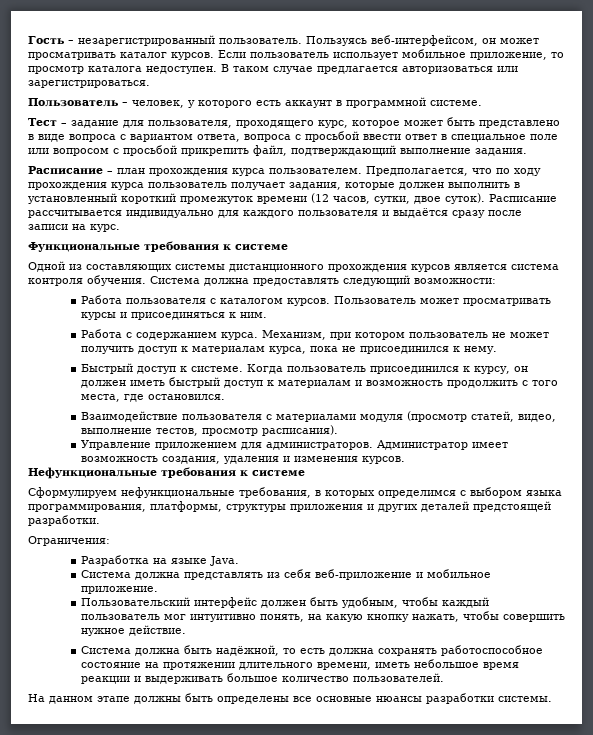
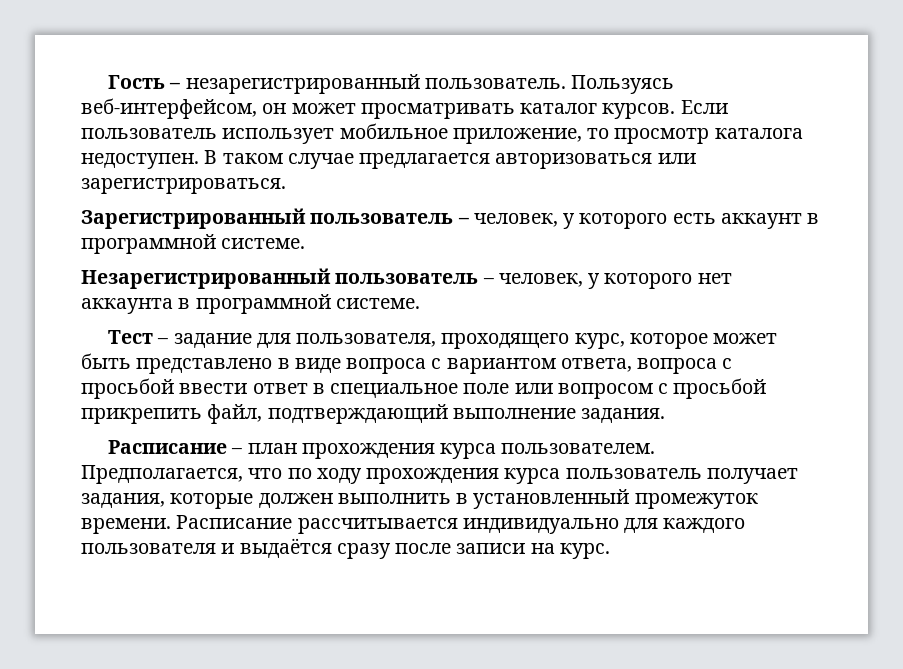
[28,98,119,107] Пользователь -> [81,208,454,229] Зарегистрированный пользователь
(482, 103) none -> [81,268,732,289] [81,294,420,314] // Незарегистрированный пользователь – человек, у которого нет аккаунта в программной системе.
[121,193,485,204] короткий промежуток времени (12 часов, сутки, двое суток). -> [634,493,758,509] [81,518,171,534] промежуток времени.
[28,241,288,252] [28,261,559,272] [28,275,496,286] [80,295,551,306] [80,312,267,320] [80,329,549,340] [80,346,497,354] [80,363,528,374] [80,377,558,388] [80,394,225,402] [80,411,556,422] [80,425,338,436] [80,440,508,450] [80,456,405,464] [28,467,305,479] [28,487,562,498] [28,501,551,512] [28,515,100,526] [28,536,110,546] [80,555,239,566] [80,569,491,580] [80,586,158,594] [80,597,489,608] [80,611,565,622] [80,625,186,636] [80,645,543,656] [80,659,519,670] [80,673,444,684] [28,693,552,704] // Функциональные требования к системе // Одной из составляющих системы дистанционного прохождения курсов является система контроля обучения. Система должна предоставлять следующий возможности: // Работа пользователя с каталогом курсов. Пользователь может просматривать курсы и присоединяться к ним. // Работа с содержанием курса. Механизм, при котором пользователь не может получить доступ к материалам курса, пока не присоединился к нему. // Быстрый доступ к системе. Когда пользователь присоединился к курсу, он должен иметь быстрый доступ к материалам и возможность продолжить с того места, где остановился. // Взаимодействие пользователя с материалами модуля (просмотр статей, видео, выполнение тестов, просмотр расписания). // Управление приложением для администраторов. Администратор имеет возможность создания, удаления и изменения курсов. // Нефункциональные требования к системе // Сформулируем нефункциональные требования, в которых определимся с выбором языка программирования, платформы, структуры приложения и других деталей предстоящей разработки. // Ограничения: // Разработка на языке Java. // Система должна представлять из себя веб-приложение и мобильное приложение. // Пользовательский интерфейс должен быть удобным, чтобы каждый пользователь мог интуитивно понять, на какую кнопку нажать, чтобы совершить нужное действие. // Система должна быть надёжной, то есть должна сохранять работоспособное состояние на протяжении длительного времени, иметь небольшое время реакции и выдерживать большое количество пользователей. // На данном этапе должны быть определены все основные нюансы разработки системы. -> (610, 551) none

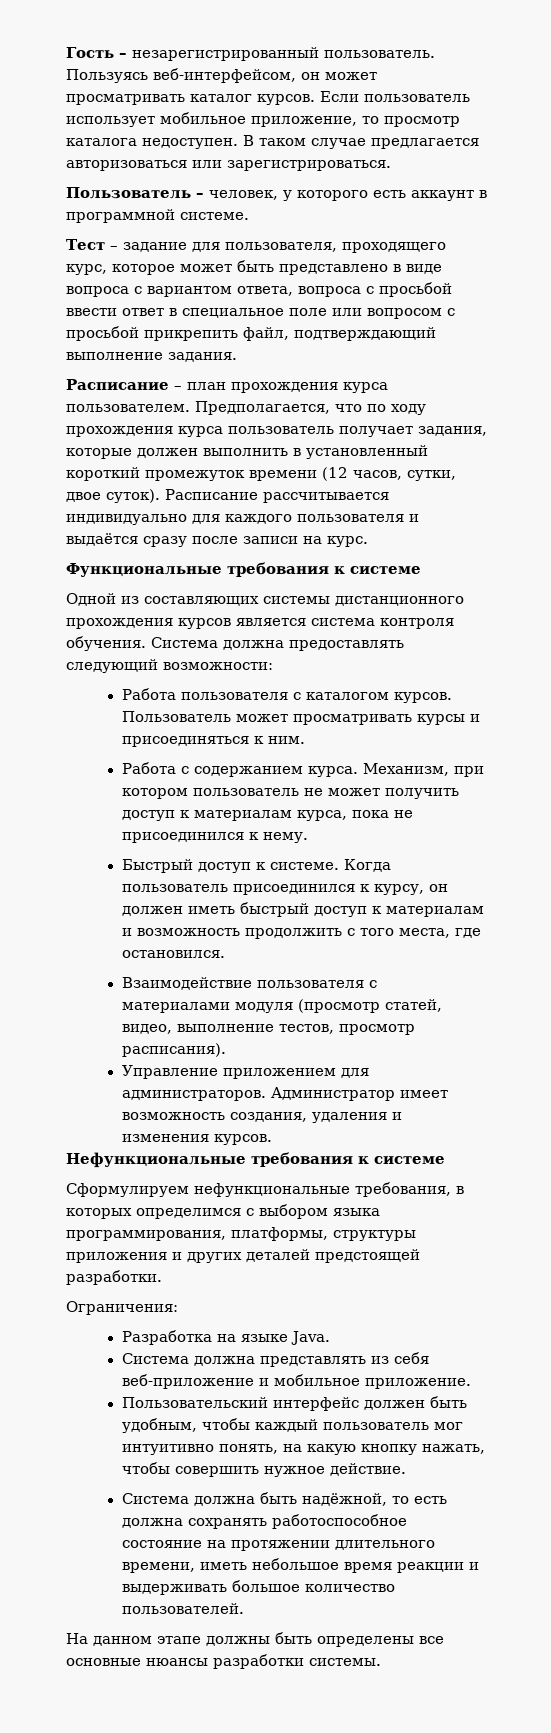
[81,208,454,229] Зарегистрированный пользователь -> [66,187,191,199] Пользователь
[81,268,732,289] [81,294,420,314] // Незарегистрированный пользователь – человек, у которого нет аккаунта в программной системе. -> (249, 216) none
[634,493,758,509] [81,518,171,534] промежуток времени. -> [66,467,456,481] [66,489,160,503] короткий промежуток времени (12 часов, сутки, двое суток).
(610, 551) none -> [66,562,421,577] [66,593,464,606] [66,618,454,629] [66,636,404,651] [66,659,273,673] [121,688,452,703] [121,711,480,725] [121,736,305,747] [121,762,484,777] [121,788,459,799] [121,810,413,821] [121,832,308,843] [121,859,391,873] [121,884,448,895] [121,902,484,917] [121,928,481,939] [121,950,225,958] [121,977,377,990] [121,999,442,1013] [121,1024,415,1035] [121,1043,226,1057] [121,1065,369,1079] [121,1087,448,1101] [121,1112,402,1123] [121,1134,272,1145] [66,1152,445,1168] [66,1182,464,1197] [66,1204,380,1219] [66,1227,416,1241] [66,1249,420,1263] [66,1270,162,1285] [66,1301,178,1315] [121,1330,330,1345] [121,1352,429,1367] [121,1374,471,1389] [121,1396,467,1411] [121,1418,463,1433] [121,1444,485,1455] [121,1462,406,1477] [121,1492,447,1506] [121,1514,407,1529] [121,1540,435,1551] [121,1558,479,1573] [121,1580,395,1595] [121,1603,244,1614] [66,1632,444,1647] [66,1654,381,1669] // Функциональные требования к системе // Одной из составляющих системы дистанционного прохождения курсов является система контроля обучения. Система должна предоставлять следующий возможности: // Работа пользователя с каталогом курсов. Пользователь может просматривать курсы и присоединяться к ним. // Работа с содержанием курса. Механизм, при котором пользователь не может получить доступ к материалам курса, пока не присоединился к нему. // Быстрый доступ к системе. Когда пользователь присоединился к курсу, он должен иметь быстрый доступ к материалам и возможность продолжить с того места, где остановился. // Взаимодействие пользователя с материалами модуля (просмотр статей, видео, выполнение тестов, просмотр расписания). // Управление приложением для администраторов. Администратор имеет возможность создания, удаления и изменения курсов. // Нефункциональные требования к системе // Сформулируем нефункциональные требования, в которых определимся с выбором языка программирования, платформы, структуры приложения и других деталей предстоящей разработки. // Ограничения: // Разработка на языке Java. // Система должна представлять из себя веб-приложение и мобильное приложение. // Пользовательский интерфейс должен быть удобным, чтобы каждый пользователь мог интуитивно понять, на какую кнопку нажать, чтобы совершить нужное действие. // Система должна быть надёжной, то есть должна сохранять работоспособное состояние на протяжении длительного времени, иметь небольшое время реакции и выдерживать большое количество пользователей. // На данном этапе должны быть определены все основные нюансы разработки системы.

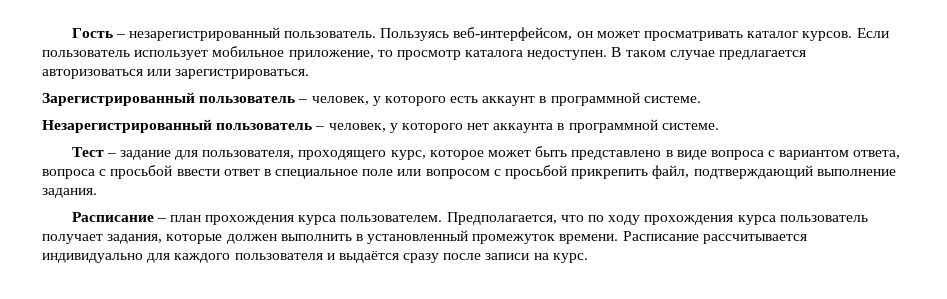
[66,187,191,199] Пользователь -> [42,92,296,106] Зарегистрированный пользователь
(249, 216) none -> [42,119,719,133] // Незарегистрированный пользователь – человек, у которого нет аккаунта в программной системе.
[66,467,456,481] [66,489,160,503] короткий промежуток времени (12 часов, сутки, двое суток). -> [472,234,619,244] промежуток времени.
[66,562,421,577] [66,593,464,606] [66,618,454,629] [66,636,404,651] [66,659,273,673] [121,688,452,703] [121,711,480,725] [121,736,305,747] [121,762,484,777] [121,788,459,799] [121,810,413,821] [121,832,308,843] [121,859,391,873] [121,884,448,895] [121,902,484,917] [121,928,481,939] [121,950,225,958] [121,977,377,990] [121,999,442,1013] [121,1024,415,1035] [121,1043,226,1057] [121,1065,369,1079] [121,1087,448,1101] [121,1112,402,1123] [121,1134,272,1145] [66,1152,445,1168] [66,1182,464,1197] [66,1204,380,1219] [66,1227,416,1241] [66,1249,420,1263] [66,1270,162,1285] [66,1301,178,1315] [121,1330,330,1345] [121,1352,429,1367] [121,1374,471,1389] [121,1396,467,1411] [121,1418,463,1433] [121,1444,485,1455] [121,1462,406,1477] [121,1492,447,1506] [121,1514,407,1529] [121,1540,435,1551] [121,1558,479,1573] [121,1580,395,1595] [121,1603,244,1614] [66,1632,444,1647] [66,1654,381,1669] // Функциональные требования к системе // Одной из составляющих системы дистанционного прохождения курсов является система контроля обучения. Система должна предоставлять следующий возможности: // Работа пользователя с каталогом курсов. Пользователь может просматривать курсы и присоединяться к ним. // Работа с содержанием курса. Механизм, при котором пользователь не может получить доступ к материалам курса, пока не присоединился к нему. // Быстрый доступ к системе. Когда пользователь присоединился к курсу, он должен иметь быстрый доступ к материалам и возможность продолжить с того места, где остановился. // Взаимодействие пользователя с материалами модуля (просмотр статей, видео, выполнение тестов, просмотр расписания). // Управление приложением для администраторов. Администратор имеет возможность создания, удаления и изменения курсов. // Нефункциональные требования к системе // Сформулируем нефункциональные требования, в которых определимся с выбором языка программирования, платформы, структуры приложения и других деталей предстоящей разработки. // Ограничения: // Разработка на языке Java. // Система должна представлять из себя веб-приложение и мобильное приложение. // Пользовательский интерфейс должен быть удобным, чтобы каждый пользователь мог интуитивно понять, на какую кнопку нажать, чтобы совершить нужное действие. // Система должна быть надёжной, то есть должна сохранять работоспособное состояние на протяжении длительного времени, иметь небольшое время реакции и выдерживать большое количество пользователей. // На данном этапе должны быть определены все основные нюансы разработки системы. -> (588, 258) none

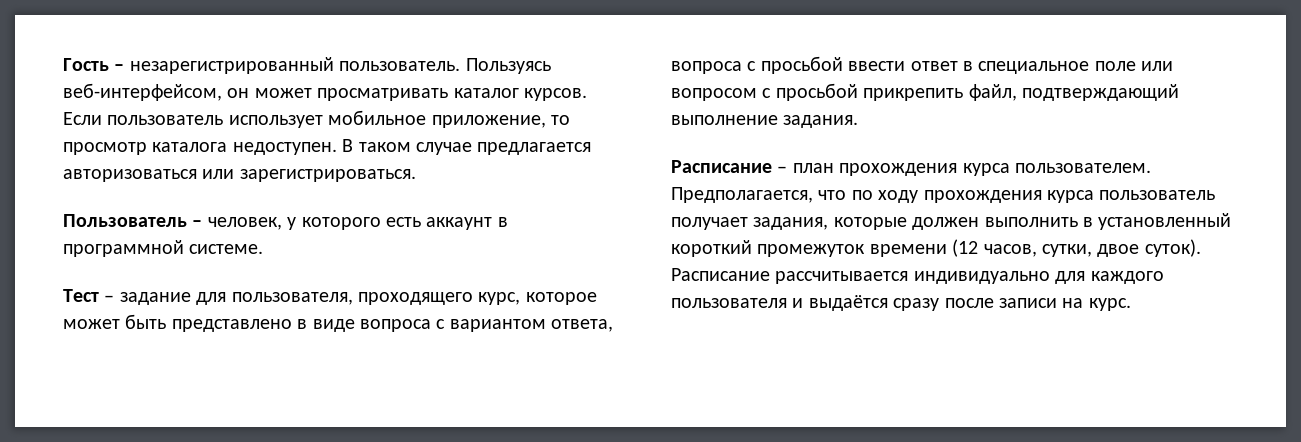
[42,92,296,106] Зарегистрированный пользователь -> [63,214,187,227] Пользователь
[42,119,719,133] // Незарегистрированный пользователь – человек, у которого нет аккаунта в программной системе. -> (264, 249) none
[472,234,619,244] промежуток времени. -> [671,239,1201,257] короткий промежуток времени (12 часов, сутки, двое суток).

